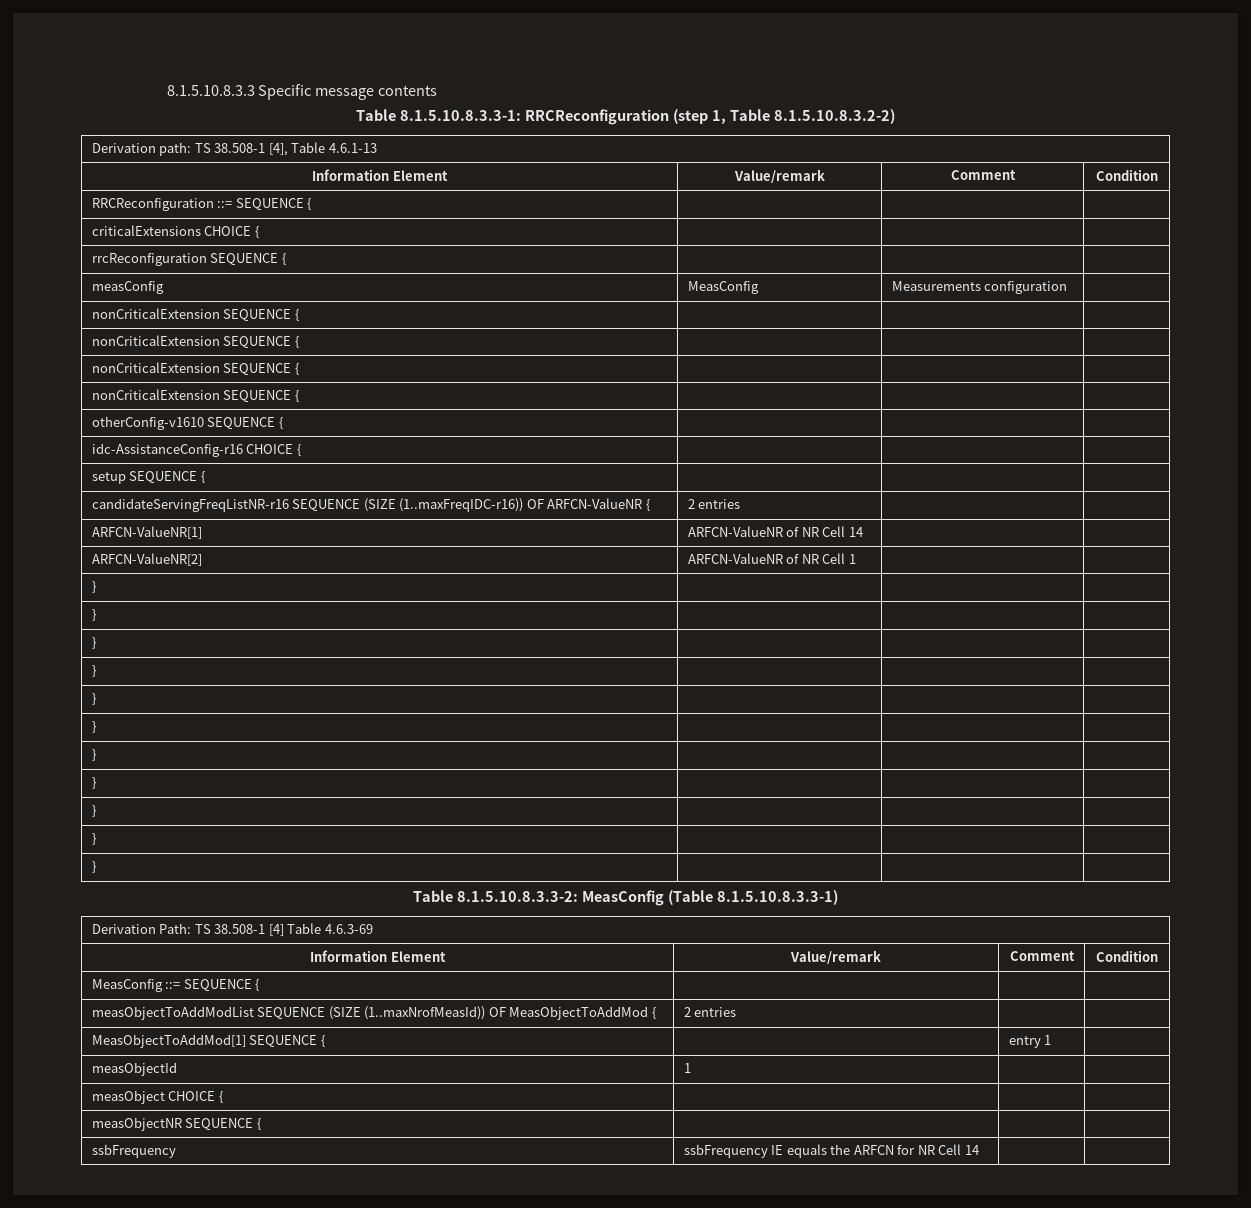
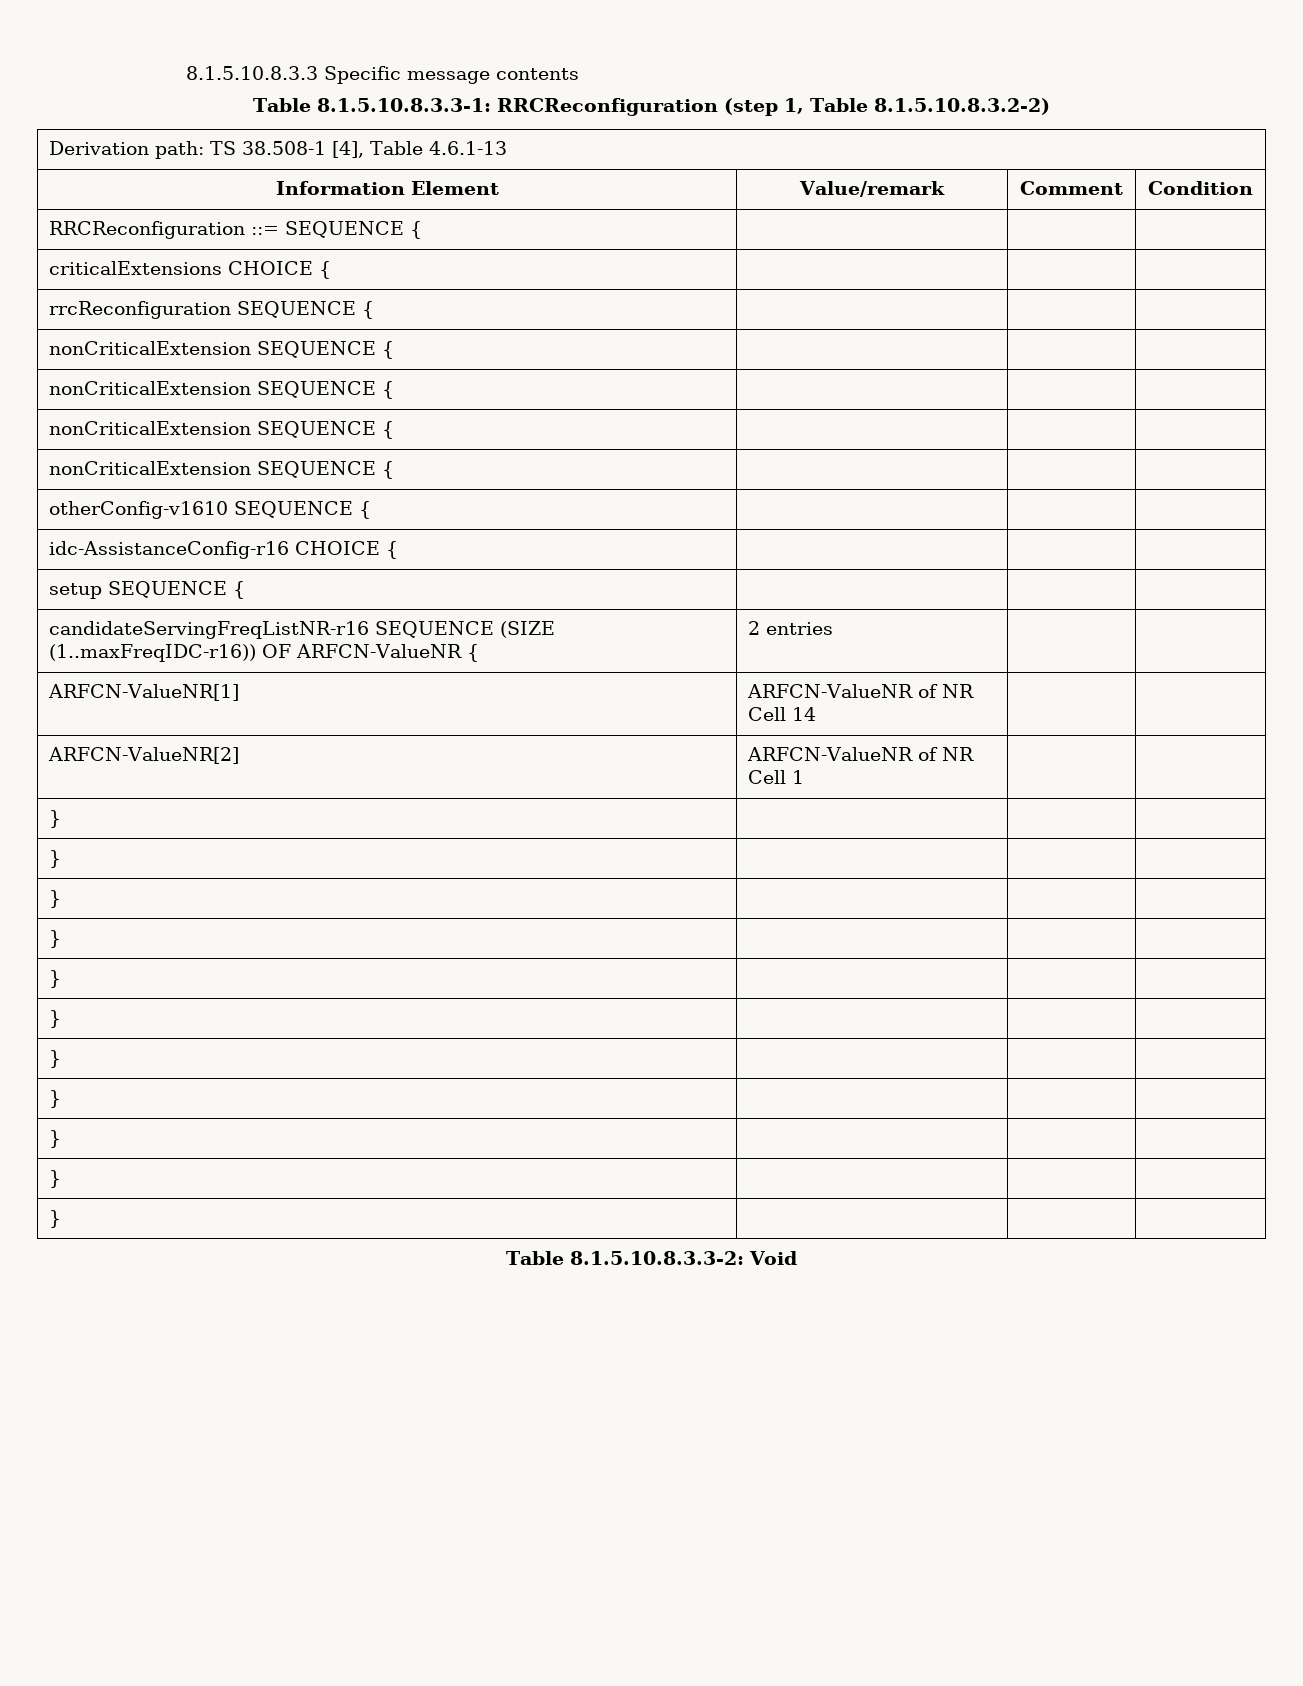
[91,281,164,294] [687,281,759,294] [891,281,1068,294] // measConfig | MeasConfig | Measurements configuration | -> (374, 310) none
[582,890,838,906] [91,923,373,936] [310,950,446,962] [790,950,881,964] [1009,951,1075,961] [1096,950,1158,962] [91,979,260,992] [91,1006,656,1020] [683,1007,737,1017] [91,1034,325,1048] [1008,1035,1052,1048] [91,1062,177,1076] [683,1063,691,1073] [91,1090,223,1104] [91,1117,261,1131] [91,1144,176,1158] [683,1144,979,1158] MeasConfig (Table 8.1.5.10.8.3.3-1) // Derivation Path: TS 38.508-1 [4] Table 4.6.3-69 // Information Element | Value/remark | Comment | Condition // MeasConfig ::= SEQUENCE { | | | // measObjectToAddModList SEQUENCE (SIZE (1..maxNrofMeasId)) OF MeasObjectToAddMod { | 2 entries | | // MeasObjectToAddMod[1] SEQUENCE { | | entry 1 | // measObjectId | 1 | | // measObject CHOICE { | | | // measObjectNR SEQUENCE { | | | // ssbFrequency | ssbFrequency IE equals the ARFCN for NR Cell 14 | | -> [748,1251,798,1265] Void

